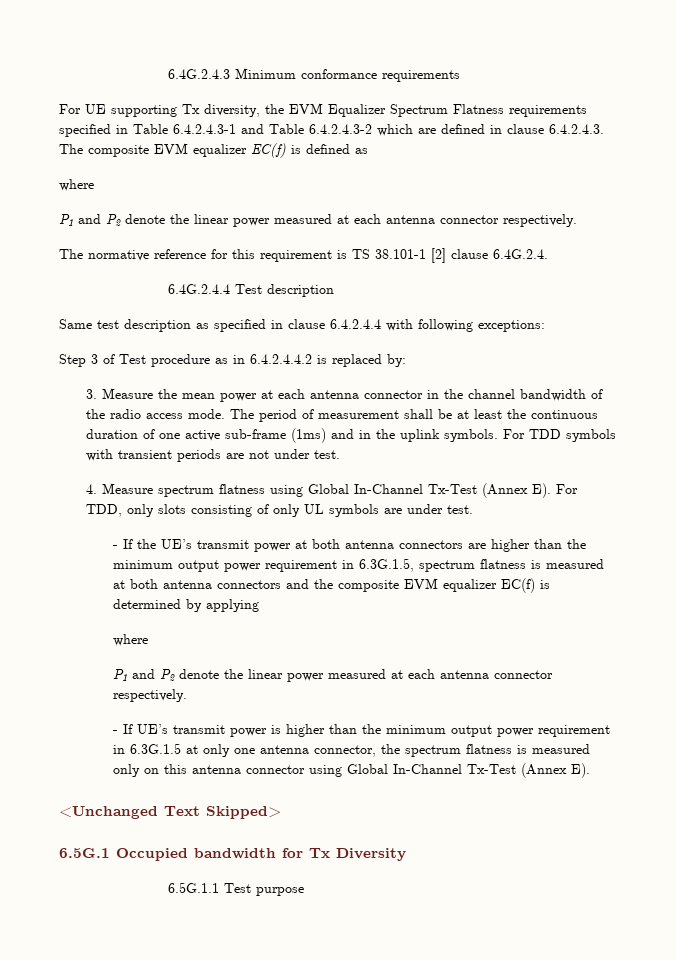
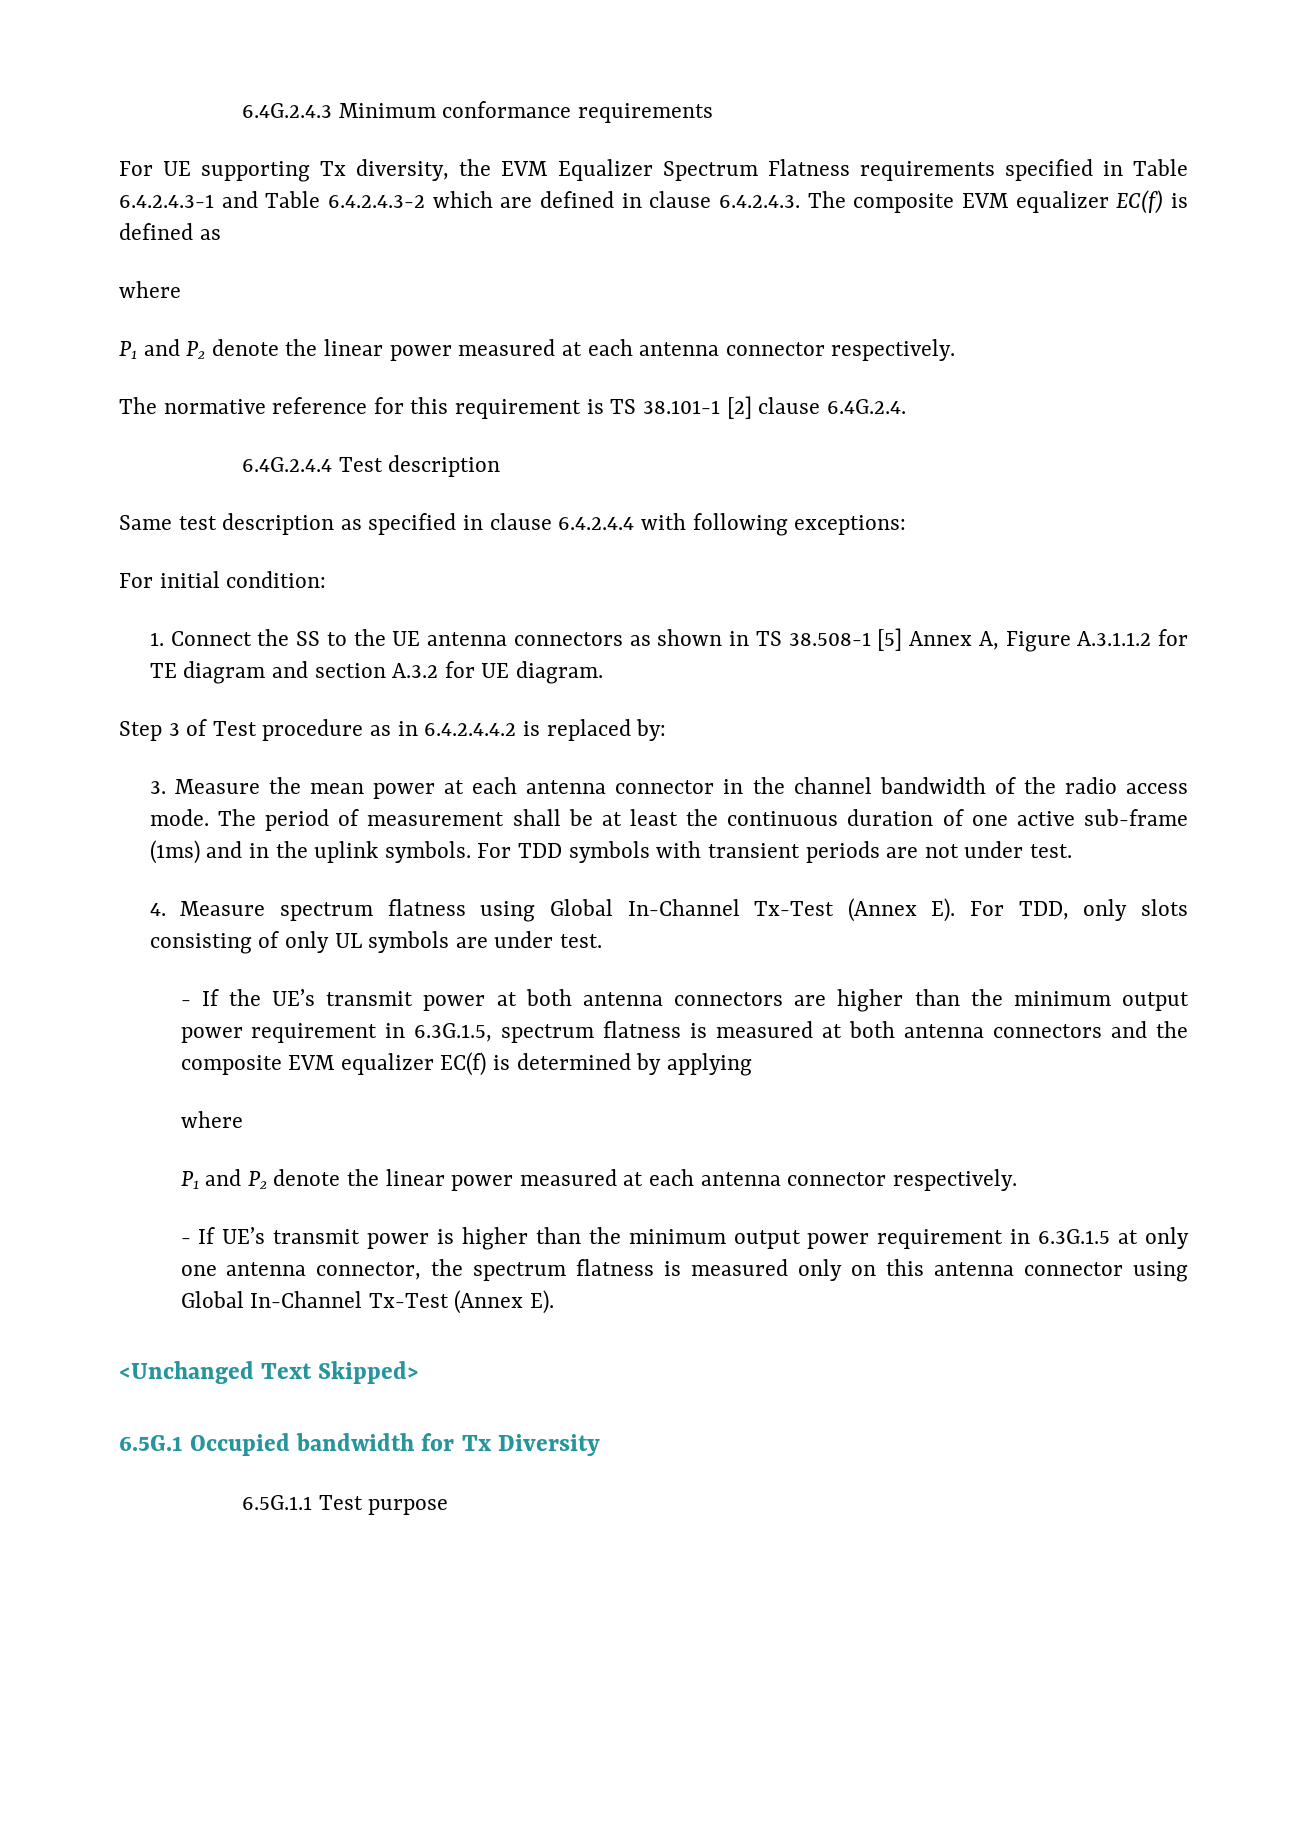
(545, 326) none -> [119,571,327,588] [149,628,1189,652] [149,661,604,684] // For initial condition: // 1. Connect the SS to the UE antenna connectors as shown in TS 38.508-1 [5] Annex A, Figure A.3.1.1.2 for TE diagram and section A.3.2 for UE diagram.

